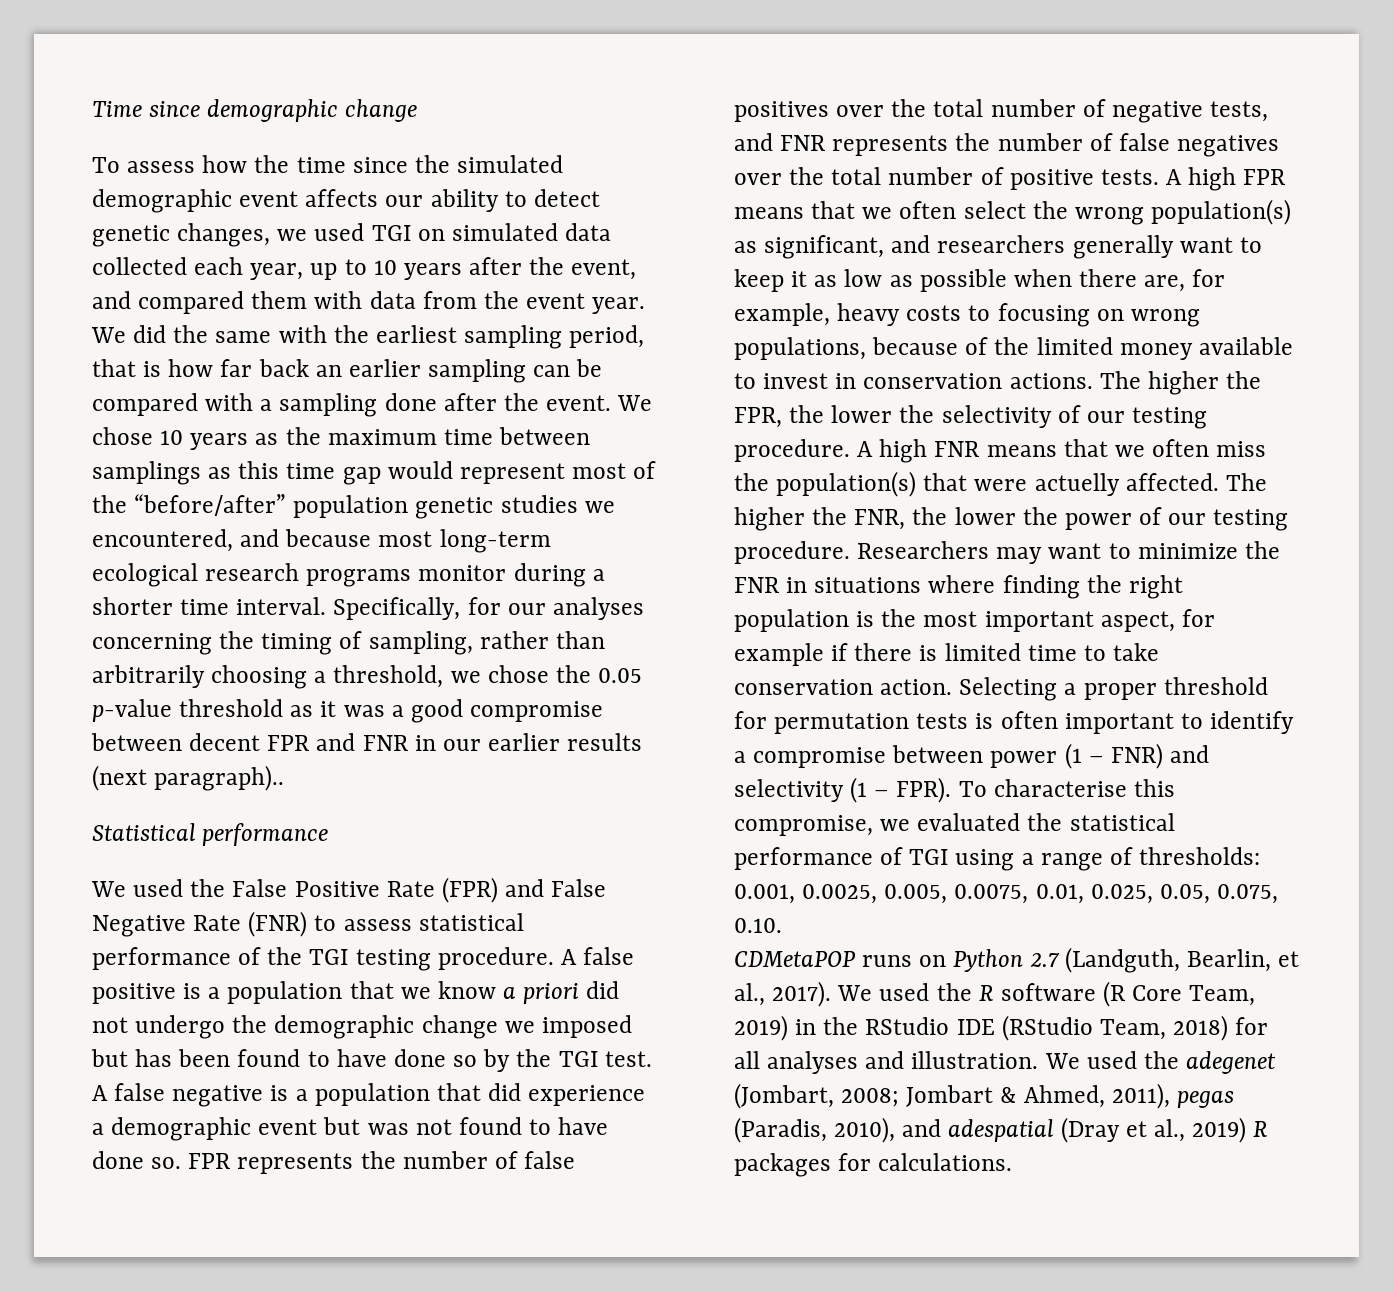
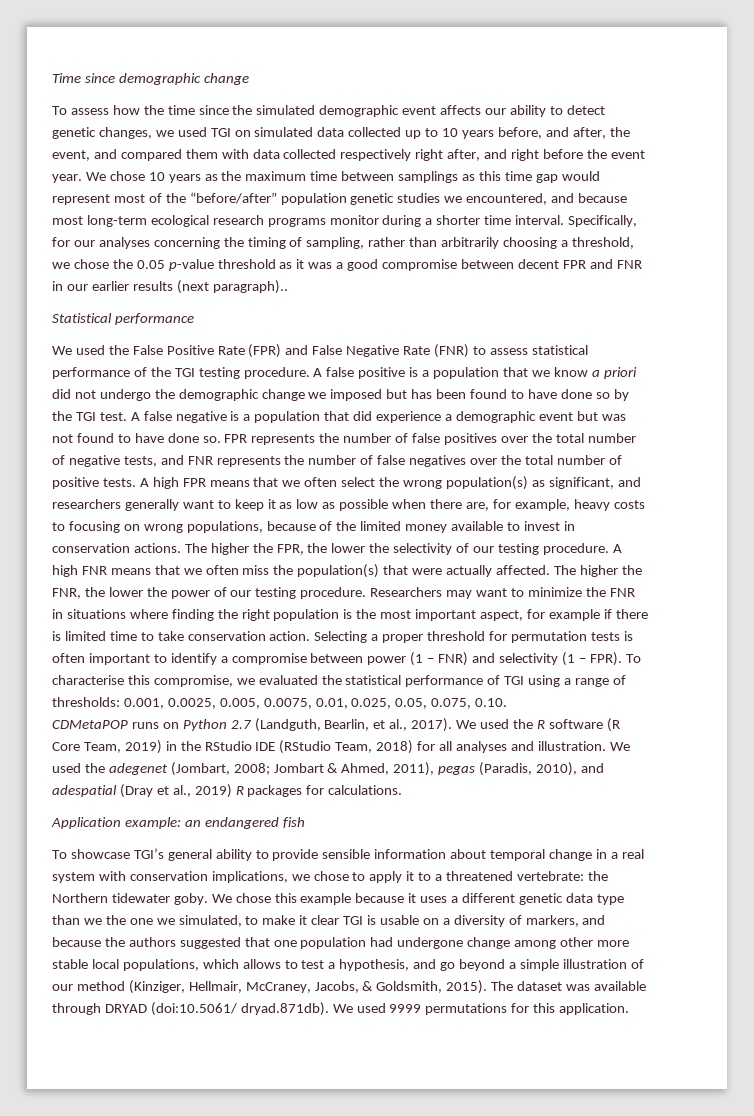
[194,257,304,280] each year, -> (402, 132) none
[469,257,523,275] after -> [497,127,606,139] before, and after,
[422,291,646,314] [91,325,645,349] [92,359,603,383] [92,393,612,417] from the event year. We did the same with the earliest sampling period, that is how far back an earlier sampling can be compared with a sampling done after the event. -> [283,149,645,161] [52,174,82,183] collected respectively right after, and right before the event year.
[1034,473,1120,496] actuelly -> [446,565,493,577] actually
(1013, 1162) none -> [51,817,305,829] [52,848,644,861] [52,871,608,883] [52,893,624,905] [52,915,606,927] [52,937,629,949] [52,959,644,971] [52,980,646,994] [52,1002,630,1016] // Application example: an endangered fish // To showcase TGI’s general ability to provide sensible information about temporal change in a real system with conservation implications, we chose to apply it to a threatened vertebrate: the Northern tidewater goby. We chose this example because it uses a different genetic data type than we the one we simulated, to make it clear TGI is usable on a diversity of markers, and because the authors suggested that one population had undergone change among other more stable local populations, which allows to test a hypothesis, and go beyond a simple illustration of our method (Kinziger, Hellmair, McCraney, Jacobs, & Goldsmith, 2015). The dataset was available through DRYAD (doi:10.5061/ dryad.871db). We used 9999 permutations for this application.

